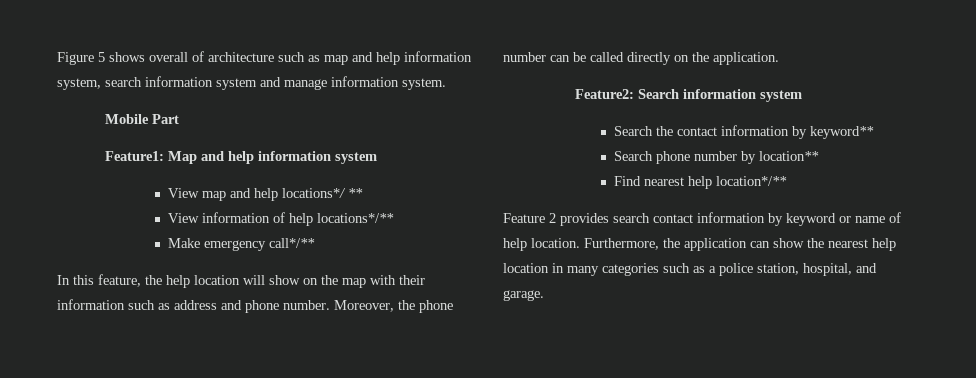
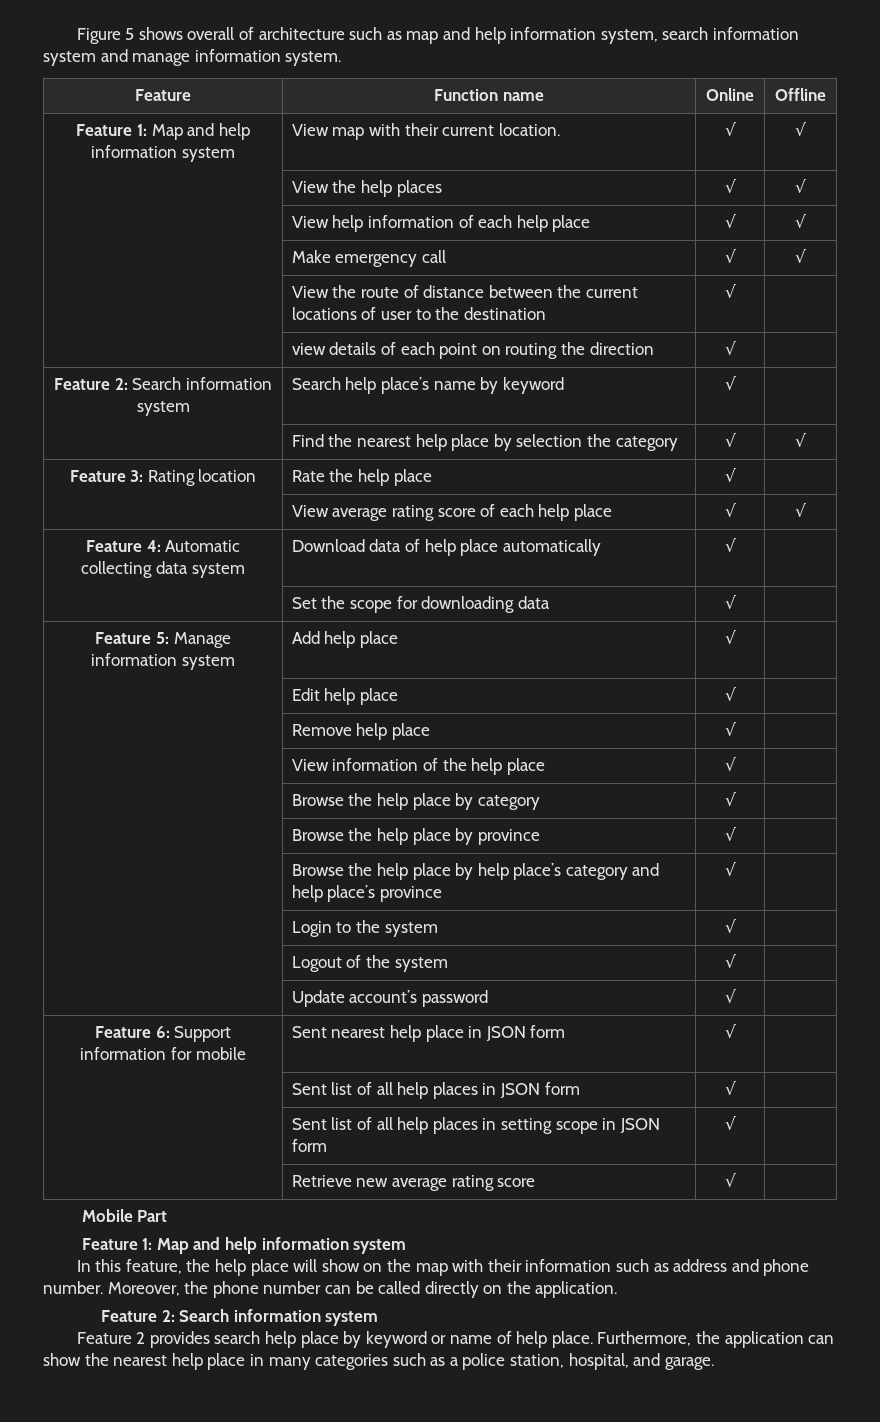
(446, 84) none -> [135,89,191,101] [434,89,544,101] [706,88,754,101] [775,88,826,101] [76,123,250,140] [91,145,235,162] [291,123,560,140] [724,122,736,136] [795,122,806,136] [291,180,442,197] [724,179,736,193] [795,179,806,193] [291,215,591,232] [724,214,736,228] [795,214,806,228] [291,250,446,267] [724,249,736,263] [795,249,806,263] [291,285,638,298] [291,307,546,320] [724,284,736,298] [291,342,654,359] [724,341,736,355] [54,377,272,390] [136,401,190,416] [291,377,564,394] [724,376,736,390] [291,434,678,451] [724,433,736,447] [795,433,806,447] [69,469,257,486] [291,469,432,486] [724,468,736,482] [291,504,612,521] [724,503,736,517] [795,503,806,517] [85,540,241,552] [81,561,245,578] [291,539,601,556] [724,538,736,552] [291,596,550,613] [724,595,736,609] [95,632,231,648] [91,653,235,670] [291,631,398,648] [724,630,736,644] [291,688,398,705] [724,687,736,701] [291,723,430,740] [724,722,736,736] [291,758,545,775] [724,757,736,771] [291,793,540,810] [724,792,736,806] [291,828,540,845] [724,827,736,841] [291,863,660,880] [291,885,442,902] [724,862,736,876] [291,920,438,937] [724,919,736,933] [291,955,448,972] [724,954,736,968] [291,990,488,1007] [724,989,736,1003] [94,1026,232,1042] [80,1047,246,1060] [291,1025,566,1042] [724,1024,736,1038] [291,1082,580,1099] [724,1081,736,1095] [291,1117,660,1134] [291,1139,327,1152] [724,1116,736,1130] [291,1175,536,1191] [724,1173,736,1187] // Feature | Function name | Online | Offline // Feature 1: Map and help information system | View map with their current location. | √ | √ // | View the help places | √ | √ // | View help information of each help place | √ | √ // | Make emergency call | √ | √ // | View the route of distance between the current locations of user to the destination | √ | // | view details of each point on routing the direction | √ | // Feature 2: Search information system | Search help place’s name by keyword | √ | // | Find the nearest help place by selection the category | √ | √ // Feature 3: Rating location | Rate the help place | √ | // | View average rating score of each help place | √ | √ // Feature 4: Automatic collecting data system | Download data of help place automatically | √ | // | Set the scope for downloading data | √ | // Feature 5: Manage information system | Add help place | √ | // | Edit help place | √ | // | Remove help place | √ | // | View information of the help place | √ | // | Browse the help place by category | √ | // | Browse the help place by province | √ | // | Browse the help place by help place’s category and help place’s province | √ | // | Login to the system | √ | // | Logout of the system | √ | // | Update account’s password | √ | // Feature 6: Support information for mobile | Sent nearest help place in JSON form | √ | // | Sent list of all help places in JSON form | √ | // | Sent list of all help places in setting scope in JSON form | √ | // | Retrieve new average rating score | √ |
[104,151,377,164] [168,188,364,201] [168,212,395,226] [168,238,316,251] Feature1: Map and help information system // View map and help locations*/ ** // View information of help locations*/** // Make emergency call*/** -> [81,1237,407,1254] Feature 1: Map and help information system
[194,275,240,285] location -> [250,1259,289,1276] place
[574,89,802,102] [614,125,875,139] [614,151,820,164] [614,176,788,189] Feature2: Search information system // Search the contact information by keyword** // Search phone number by location** // Find nearest help location*/** -> [100,1309,379,1326] Feature 2: Search information system
[653,212,765,223] contact information -> [265,1331,339,1348] help place
[531,238,580,248] location. -> [551,1331,593,1348] place.
[503,263,549,273] location -> [207,1353,246,1370] place

